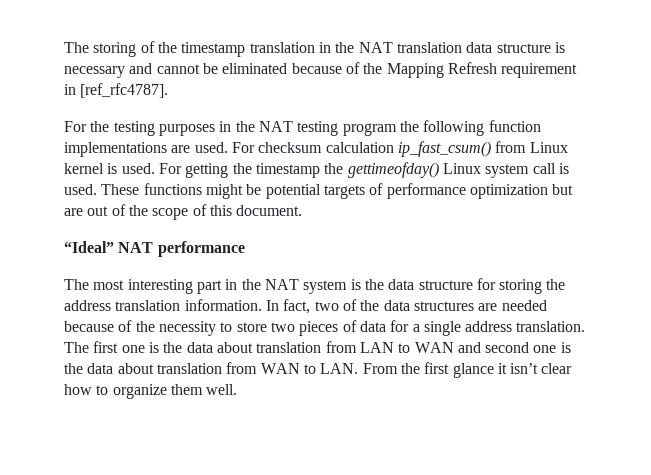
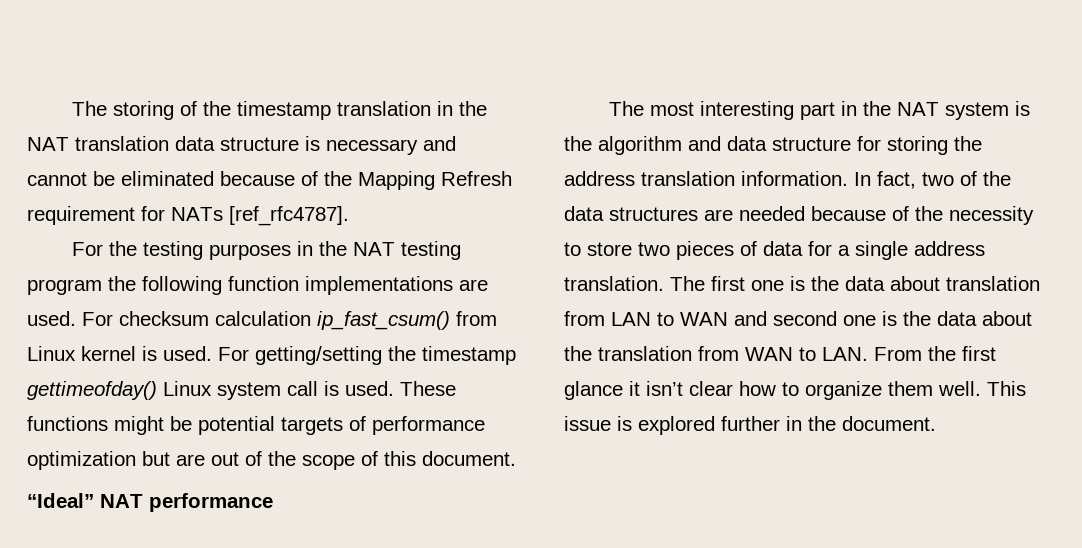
[64,84,76,95] in -> [141,206,223,221] for NATs
[185,163,344,178] getting the timestamp the -> [255,346,516,365] getting/setting the timestamp
(384, 284) none -> [598,136,721,155] algorithm and
(154, 368) none -> [564,346,592,361] the
(238, 389) none -> [987,381,1026,396] [564,416,936,435] This issue is explored further in the document.

